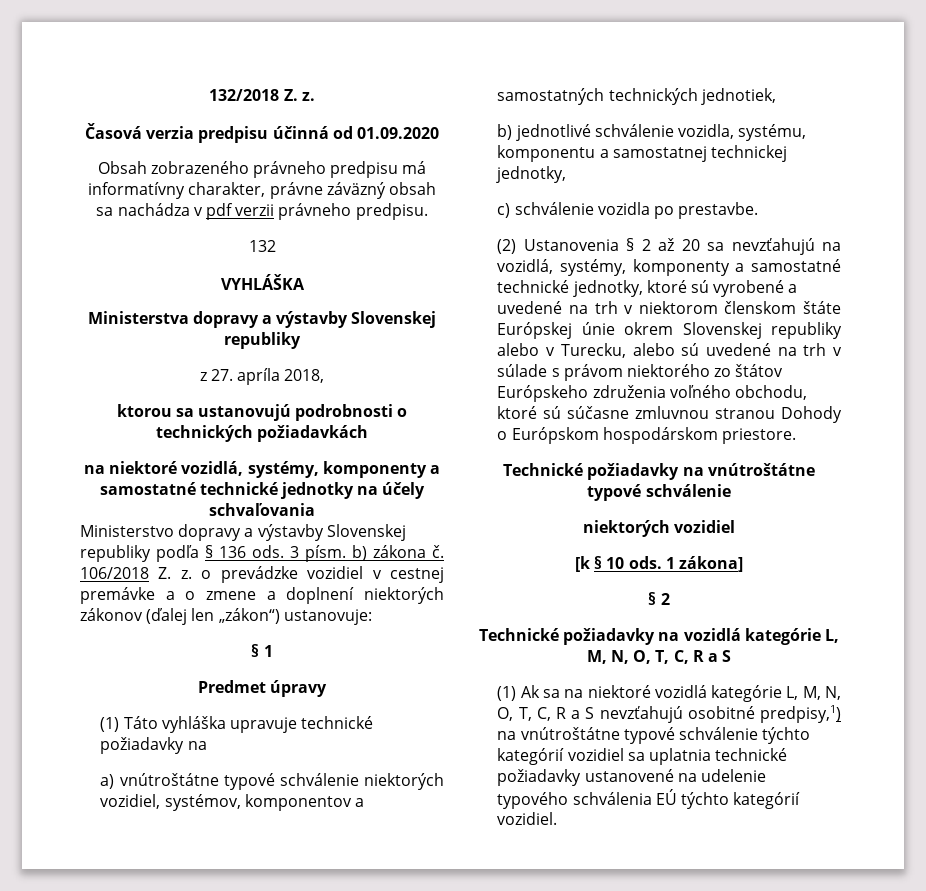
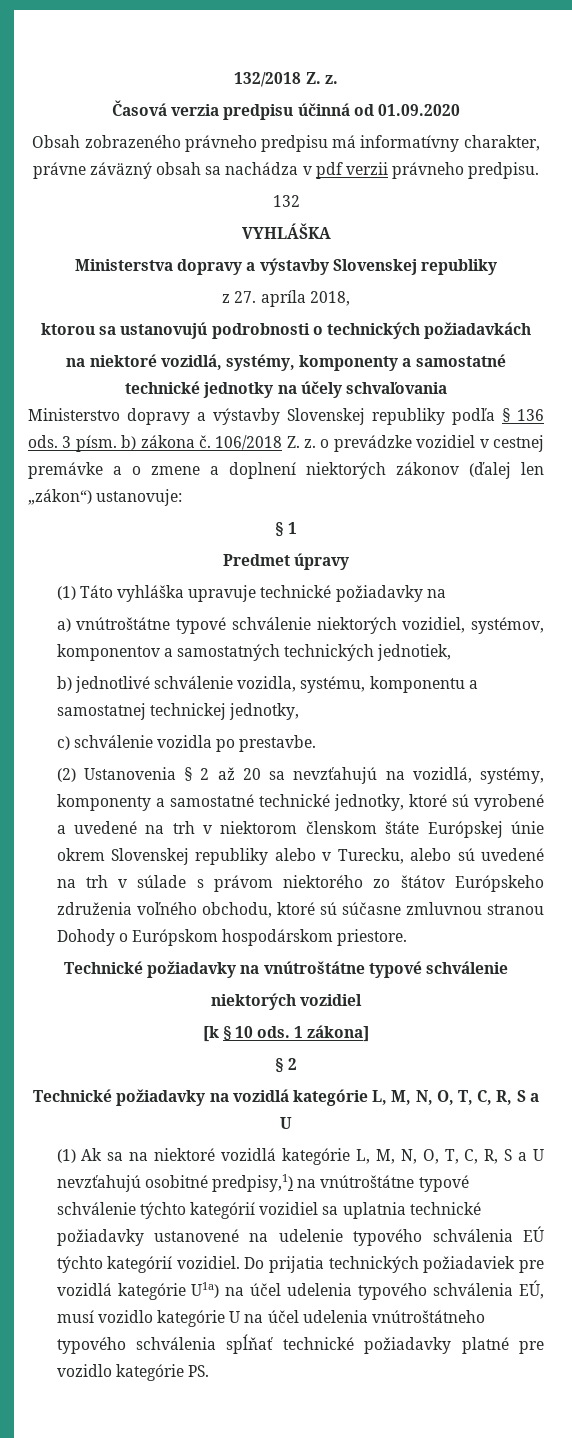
[692,650,732,662] R a S -> [496,1090,539,1105] [280,1117,292,1129] R, S a U
[556,707,595,719] R a S -> [484,1149,544,1164] R, S a U
(558, 818) none -> [244,1256,544,1273] [56,1280,544,1300] [56,1310,485,1327] [56,1334,544,1354] [56,1364,209,1381] Do prijatia technických požiadaviek pre vozidlá kategórie U1a) na účel udelenia typového schválenia EÚ, musí vozidlo kategórie U na účel udelenia vnútroštátneho typového schválenia spĺňať technické požiadavky platné pre vozidlo kategórie PS.

